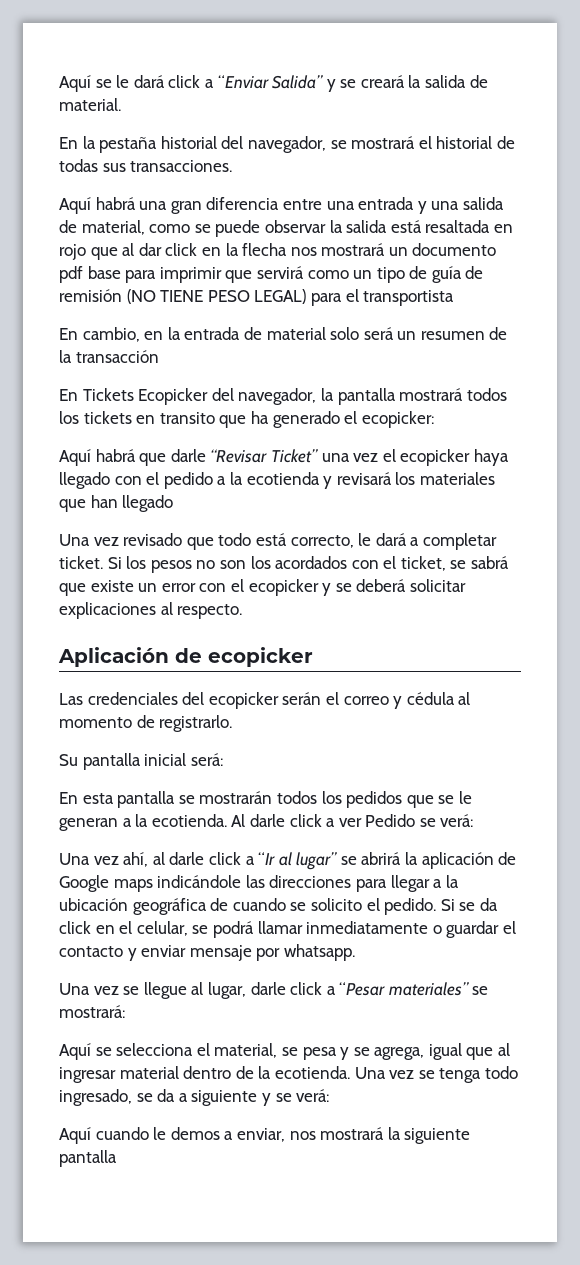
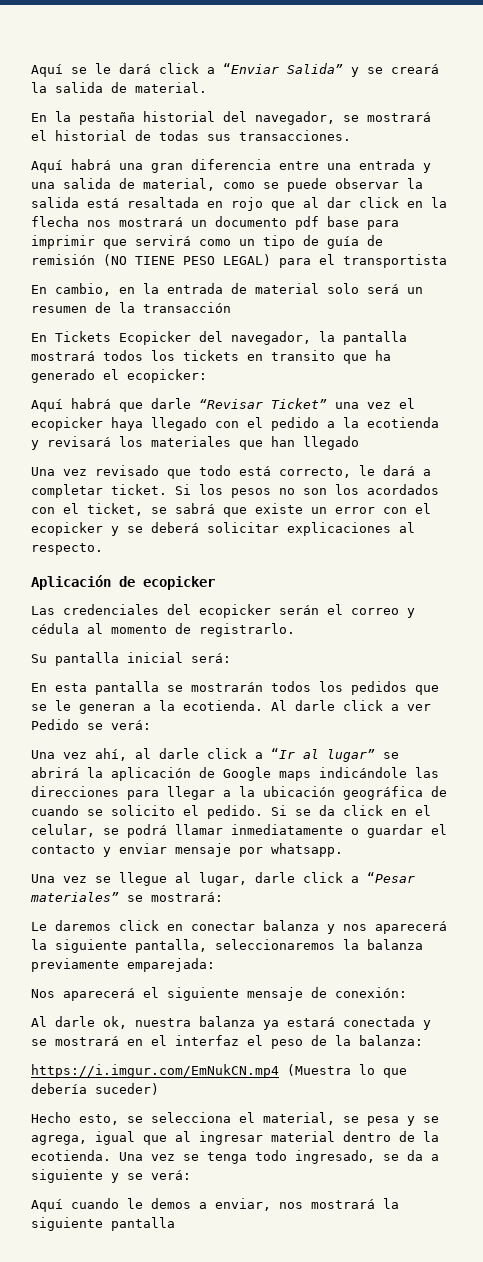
[59,1043,91,1060] Aquí -> [31,920,447,934] [31,939,423,953] [31,958,215,972] [31,987,407,1001] [31,1016,431,1030] [31,1035,423,1049] [31,1064,407,1078] [31,1083,159,1095] [31,1112,119,1125] Le daremos click en conectar balanza y nos aparecerá la siguiente pantalla, seleccionaremos la balanza previamente emparejada: // Nos aparecerá el siguiente mensaje de conexión: // Al darle ok, nuestra balanza ya estará conectada y se mostrará en el interfaz el peso de la balanza: // https://i.imgur.com/EmNukCN.mp4 (Muestra lo que debería suceder) // Hecho esto,

